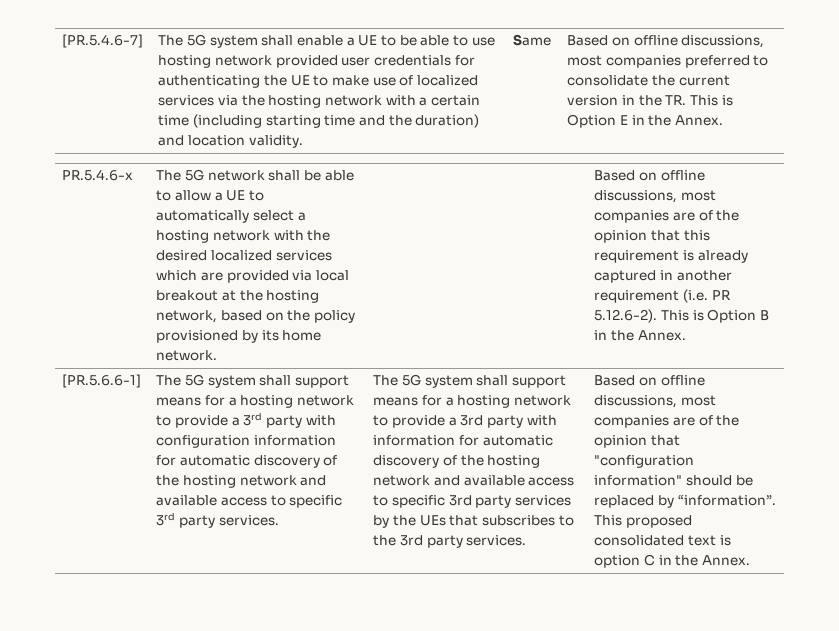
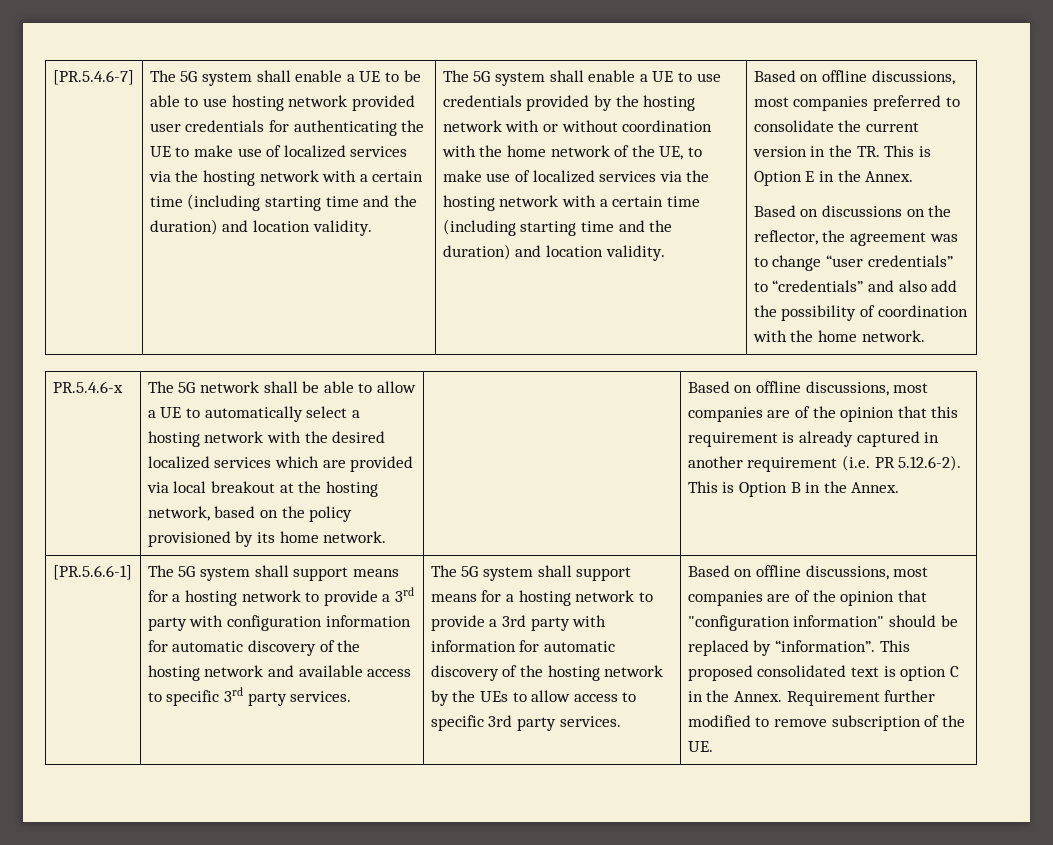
[513,34,552,46] Same -> [442,70,721,86] [442,95,696,111] [442,120,713,132] [441,145,703,160] [442,170,710,183] [442,195,700,211] [442,219,673,236] [442,244,665,261] The 5G system shall enable a UE to use credentials provided by the hosting network with or without coordination with the home network of the UE, to make use of localized services via the hosting network with a certain time (including starting time and the duration) and location validity.
(724, 120) none -> [753,205,952,217] [753,230,958,246] [753,255,953,271] [753,280,958,292] [753,305,968,321] [752,330,925,342] // Based on discussions on the reflector, the agreement was to change “user credentials” to “credentials” and also add the possibility of coordination with the home network.
[434,475,575,486] [373,495,572,508] [373,515,574,528] [373,535,463,548] and available access to specific 3rd party services by the UEs that subscribes to the 3rd party -> [430,690,637,706] [430,715,557,731] by the UEs to allow access to specific 3rd party
(751, 560) none -> [786,690,936,706] [687,715,965,731] [687,741,713,752] Requirement further modified to remove subscription of the UE.

